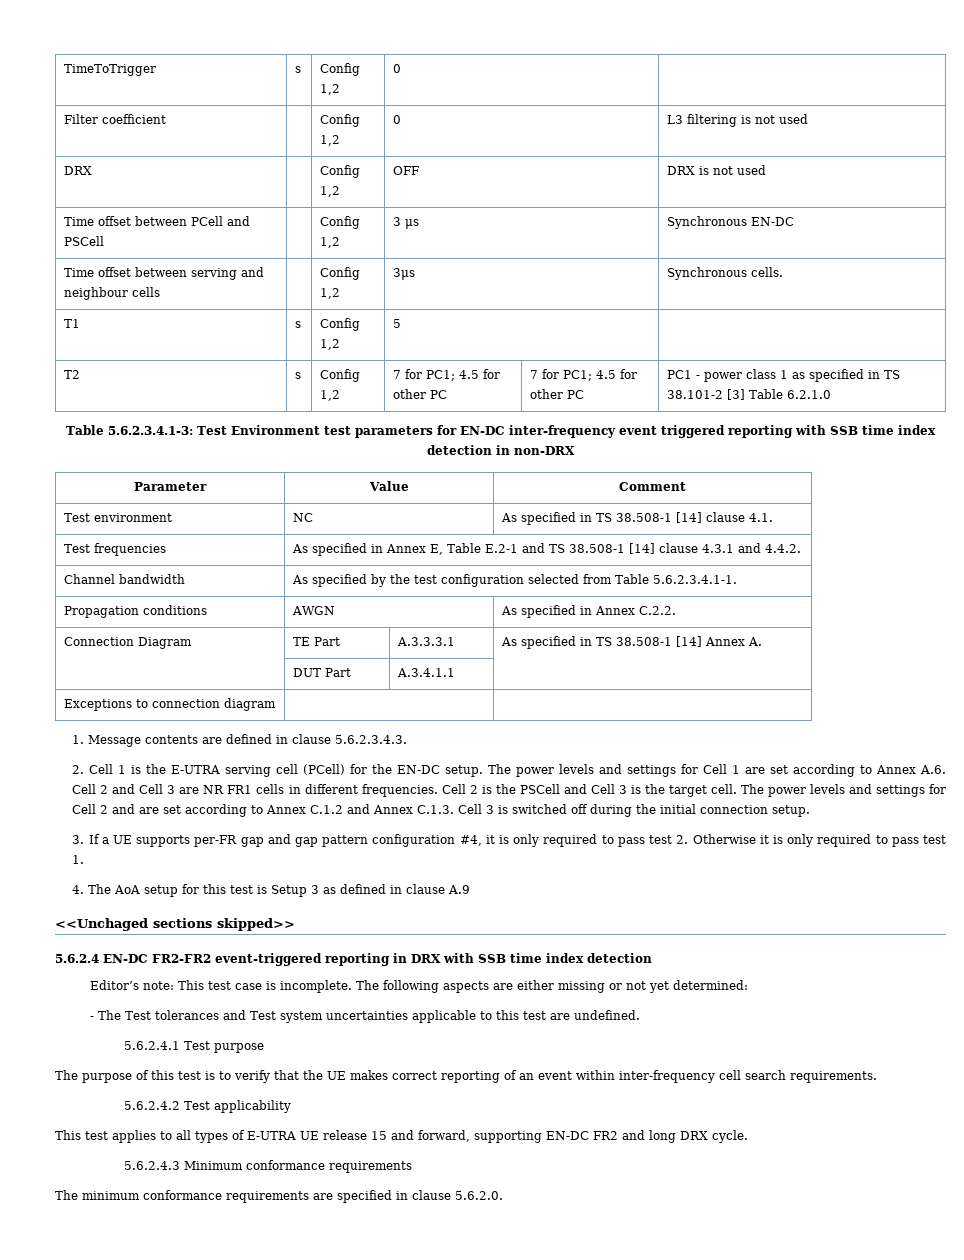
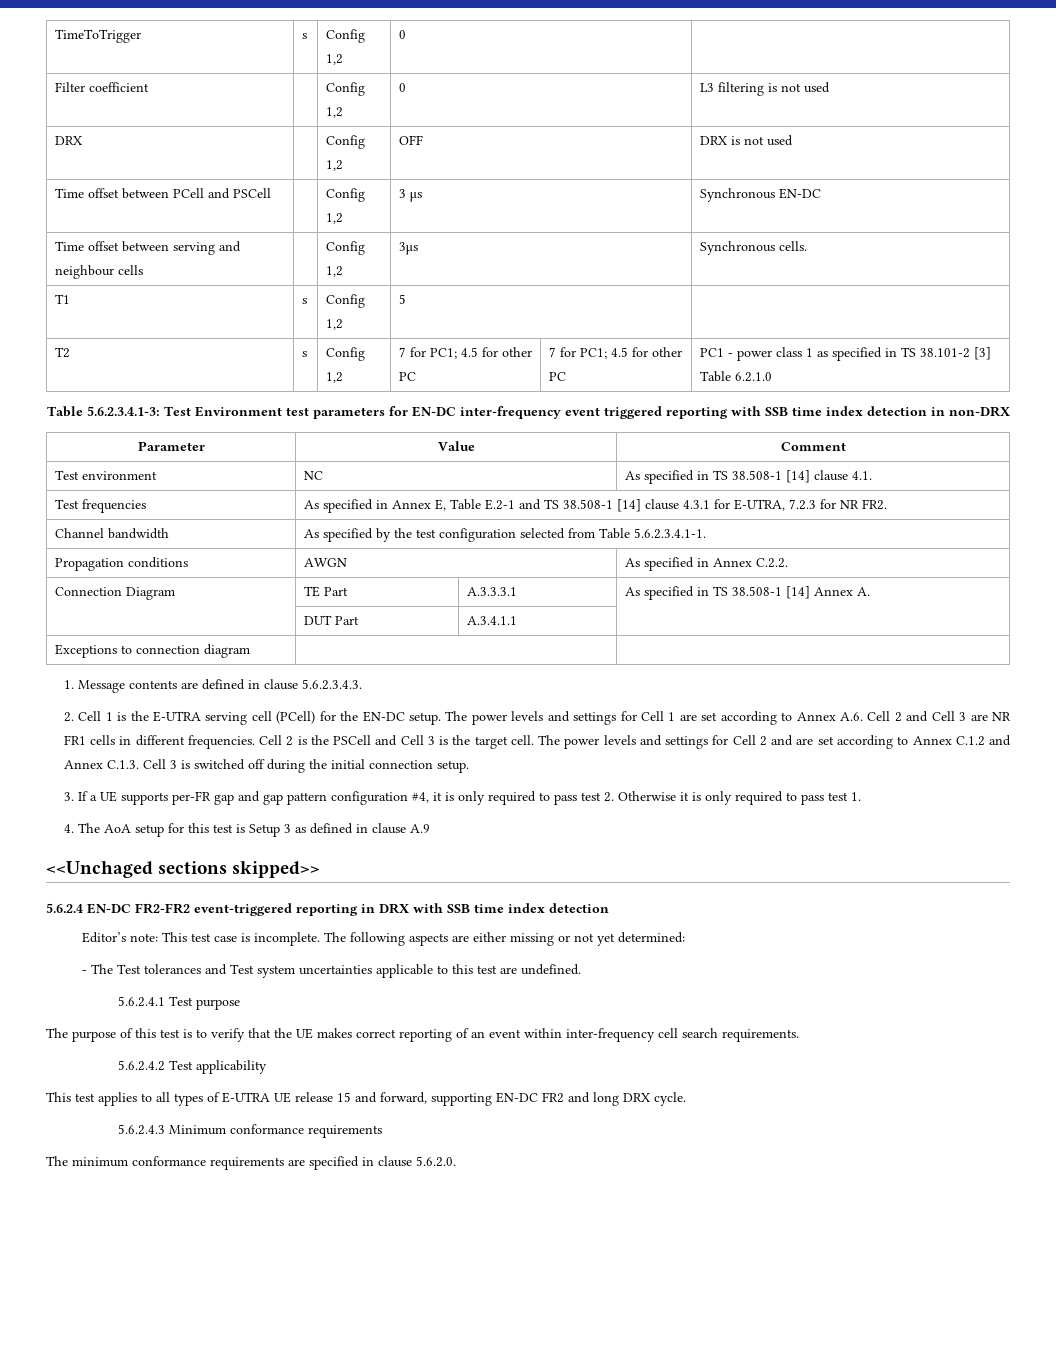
[737,543,801,553] and 4.4.2. -> [713,499,887,511] for E-UTRA, 7.2.3 for NR FR2.

